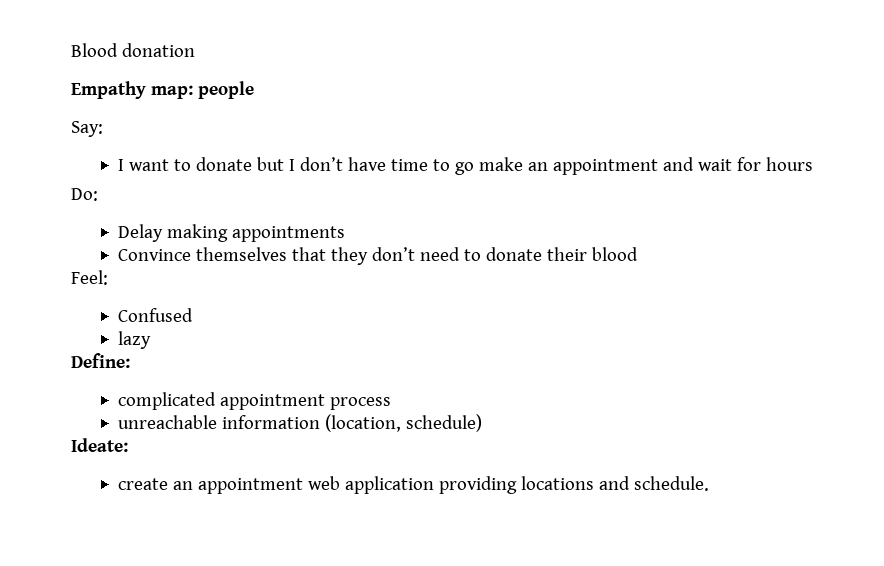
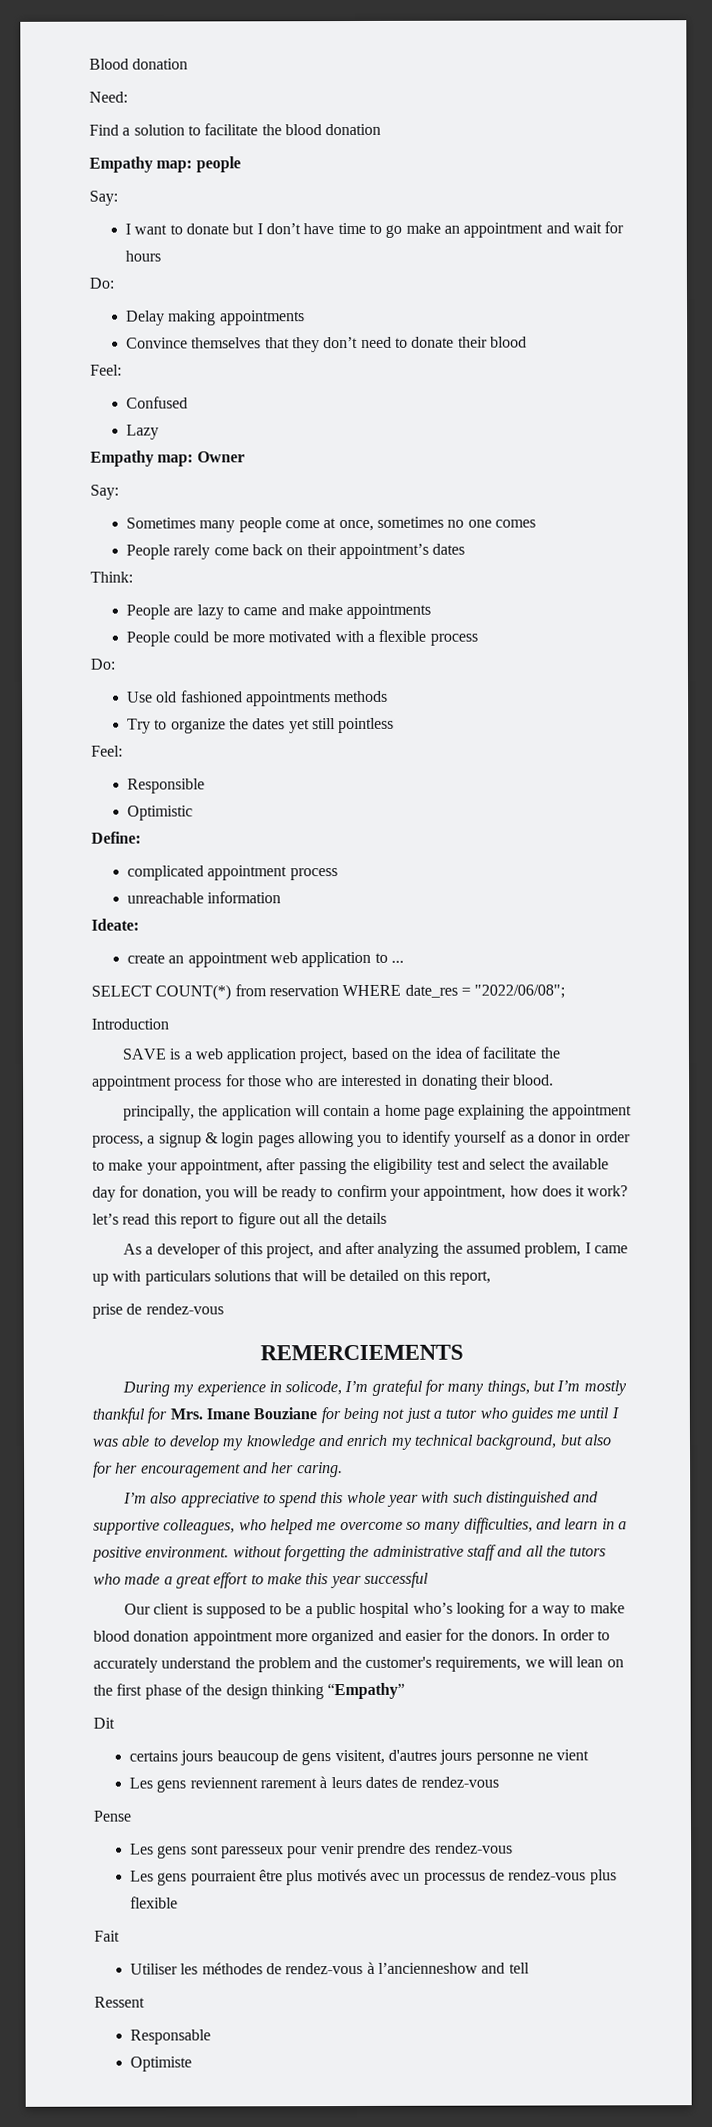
(195, 50) none -> [89,91,128,103] [89,123,382,136] // Need: // Find a solution to facilitate the blood donation
[117,331,151,349] lazy -> [126,424,160,440] [90,450,245,467] [90,484,119,500] [126,516,536,533] [126,543,466,560] [90,571,133,583] [126,603,432,620] [126,629,478,647] [90,658,115,670] [127,690,389,707] [127,717,395,734] [91,745,123,757] [127,778,206,794] [127,805,194,821] Lazy // Empathy map: Owner // Say: // Sometimes many people come at once, sometimes no one comes // People rarely come back on their appointment’s dates // Think: // People are lazy to came and make appointments // People could be more motivated with a flexible process // Do: // Use old fashioned appointments methods // Try to organize the dates yet still pointless // Feel: // Responsible // Optimistic
[324,414,482,432] (location, schedule) -> (282, 897) none
[438,476,709,494] providing locations and schedule. -> [374,952,404,963] [91,984,566,1001] [91,1018,169,1030] [121,1046,560,1064] [92,1074,555,1091] [122,1104,633,1121] [92,1130,631,1148] [92,1158,609,1175] [92,1184,629,1202] [92,1212,387,1229] [122,1241,629,1259] [92,1269,492,1286] [92,1303,224,1319] [260,1344,464,1361] [121,1379,627,1397] [92,1407,619,1424] [92,1434,612,1451] [93,1461,343,1478] [122,1491,600,1508] [93,1517,627,1535] [92,1544,607,1562] [93,1571,429,1589] [123,1601,625,1619] [93,1628,610,1646] [93,1656,624,1673] [93,1682,406,1700] [93,1717,115,1729] [129,1749,590,1766] [129,1776,499,1793] [93,1810,131,1822] [130,1842,513,1859] [130,1868,617,1886] [130,1896,179,1909] [94,1930,120,1942] [130,1961,530,1975] [94,1996,145,2008] [130,2029,212,2045] [130,2056,193,2072] to ... // SELECT COUNT(*) from reservation WHERE date_res = "2022/06/08"; // Introduction // SAVE is a web application project, based on the idea of facilitate the appointment process for those who are interested in donating their blood. // principally, the application will contain a home page explaining the appointment process, a signup & login pages allowing you to identify yourself as a donor in order to make your appointment, after passing the eligibility test and select the available day for donation, you will be ready to confirm your appointment, how does it work? let’s read this report to figure out all the details // As a developer of this project, and after analyzing the assumed problem, I came up with particulars solutions that will be detailed on this report, // prise de rendez-vous // REMERCIEMENTS // During my experience in solicode, I’m grateful for many things, but I’m mostly thankful for Mrs. Imane Bouziane for being not just a tutor who guides me until I was able to develop my knowledge and enrich my technical background, but also for her encouragement and her caring. // I’m also appreciative to spend this whole year with such distinguished and supportive colleagues, who helped me overcome so many difficulties, and learn in a positive environment. without forgetting the administrative staff and all the tutors who made a great effort to make this year successful // Our client is supposed to be a public hospital who’s looking for a way to make blood donation appointment more organized and easier for the donors. In order to accurately understand the problem and the customer's requirements, we will lean on the first phase of the design thinking “Empathy” // Dit // certains jours beaucoup de gens visitent, d'autres jours personne ne vient // Les gens reviennent rarement à leurs dates de rendez-vous // Pense // Les gens sont paresseux pour venir prendre des rendez-vous // Les gens pourraient être plus motivés avec un processus de rendez-vous plus flexible // Fait // Utiliser les méthodes de rendez-vous à l’ancienneshow and tell // Ressent // Responsable // Optimiste

